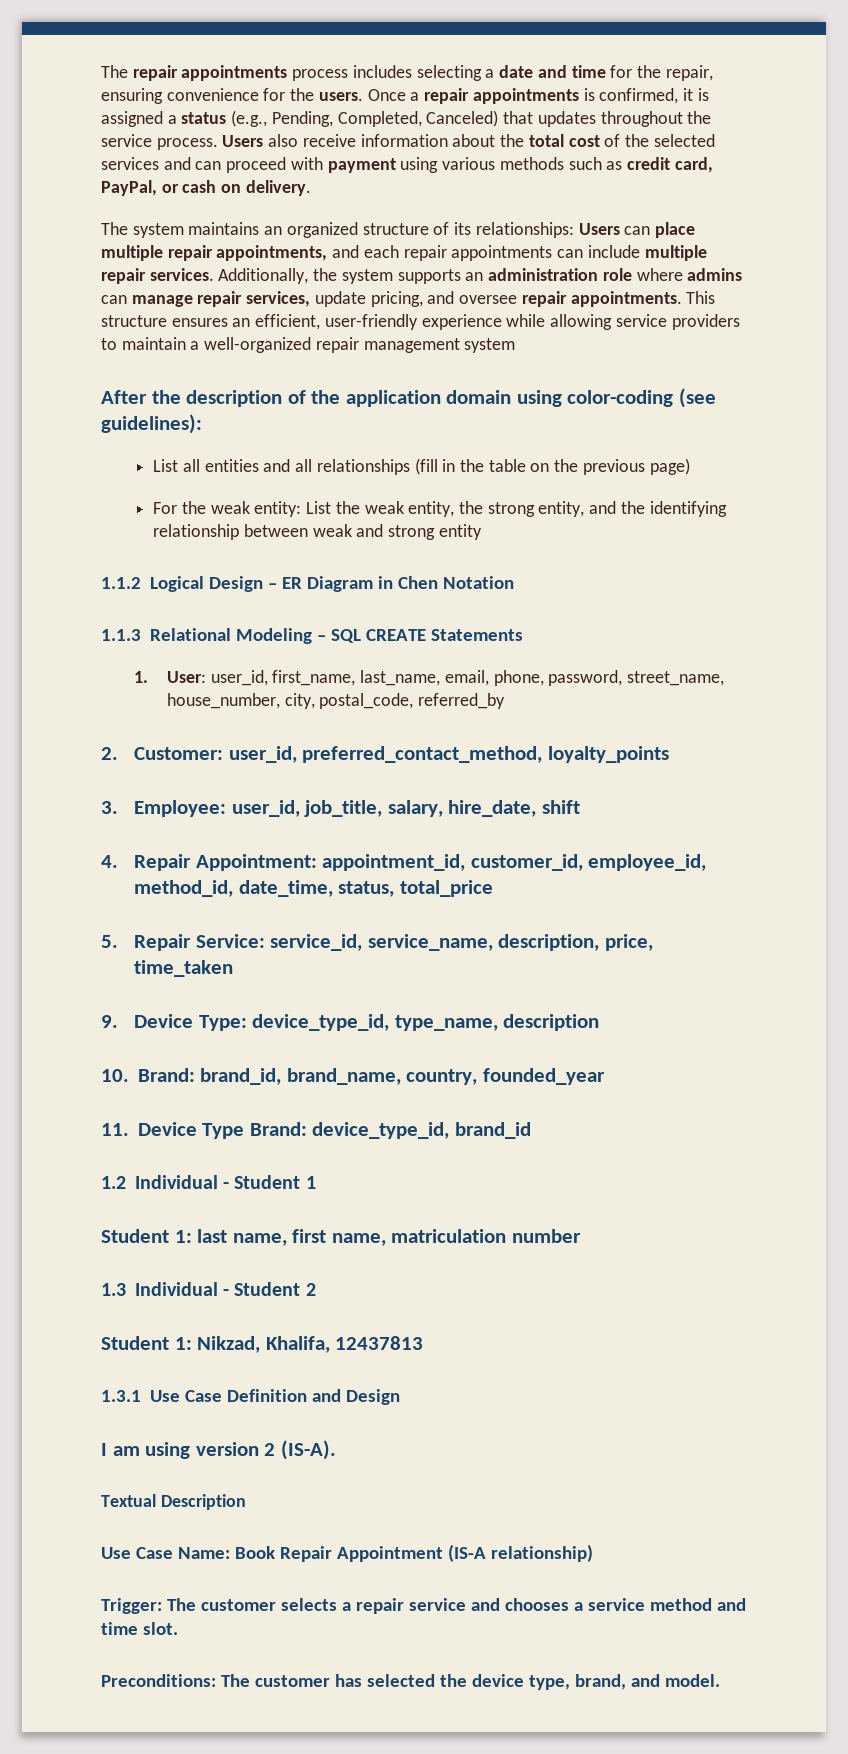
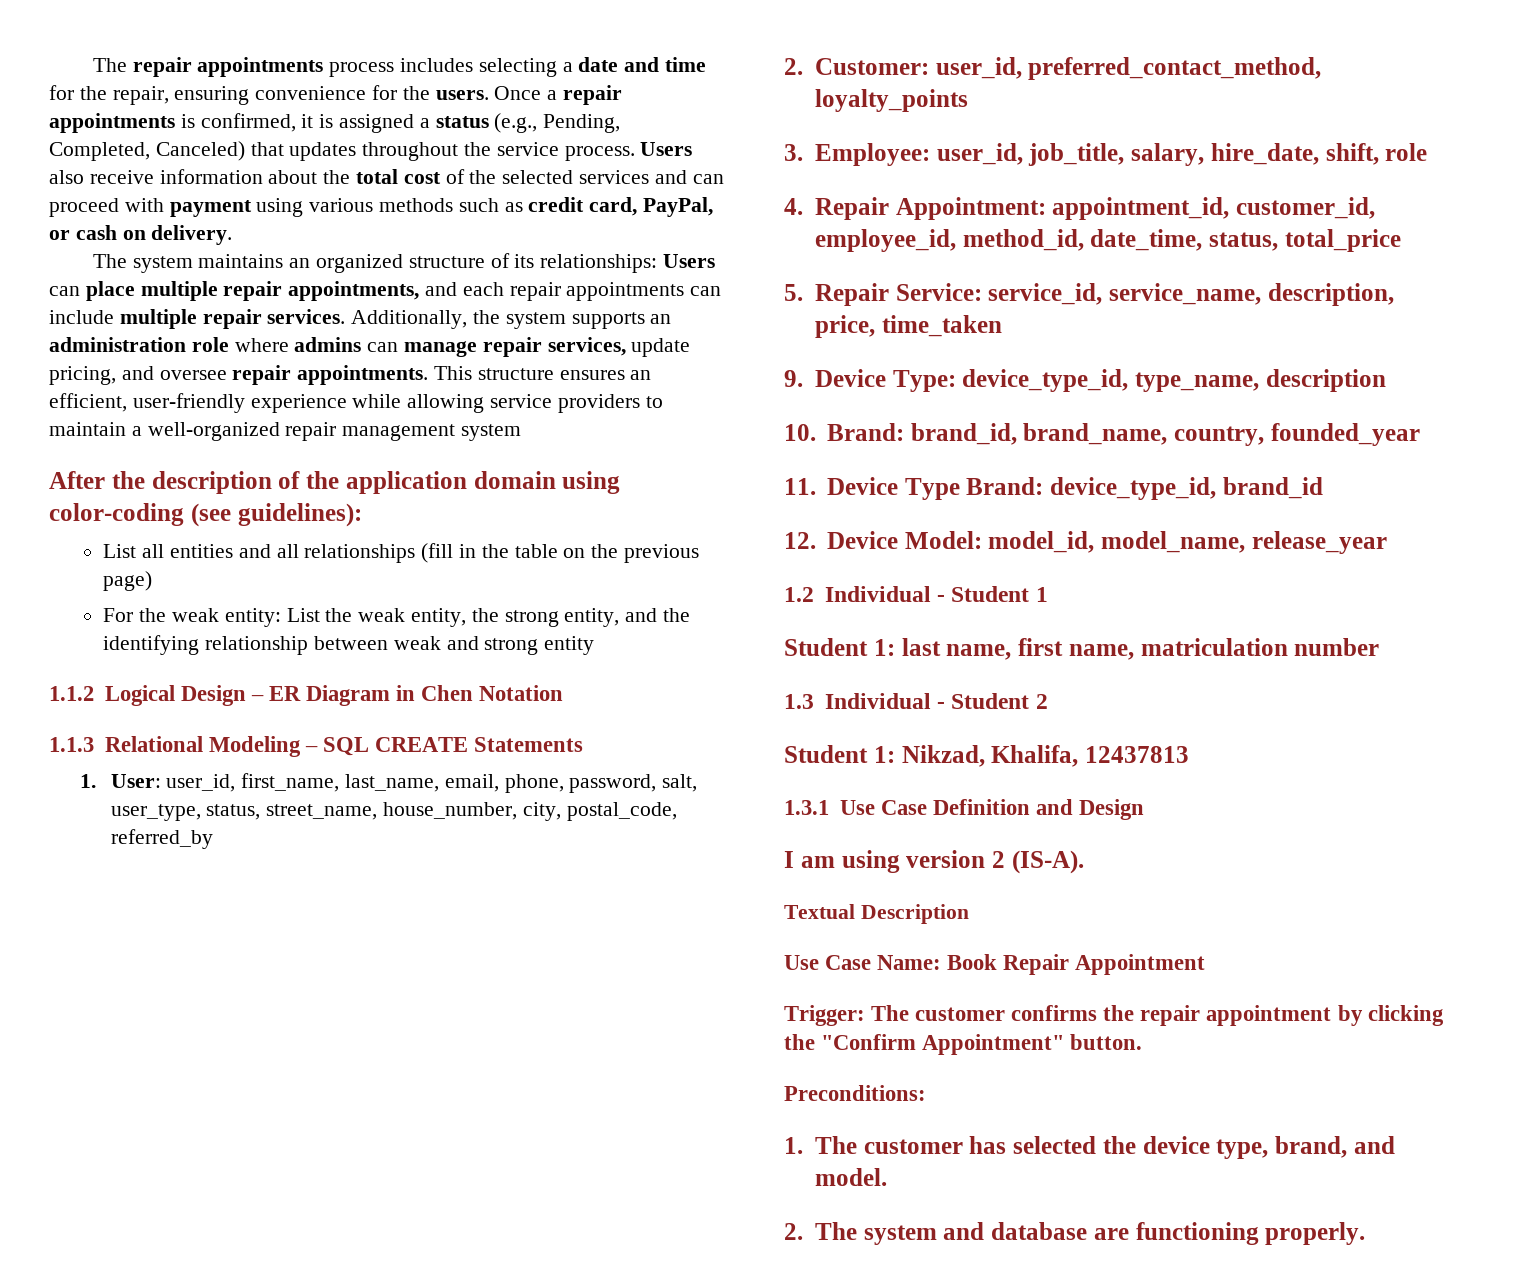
(623, 678) none -> [662,774,698,792] [110,804,261,821] salt, user_type, status,
[541,800,580,814] shift -> [1325,143,1428,165] shift, role
(531, 1130) none -> [784,531,1387,554] // 12. Device Model: model_id, model_name, release_year
[447,1544,593,1562] (IS-A relationship) -> (1206, 964) none
[280,1598,746,1614] [101,1622,178,1635] selects a repair service and chooses a service method and time slot. -> [1011,1005,1444,1026] [784,1034,1143,1055] confirms the repair appointment by clicking the "Confirm Appointment" button.
(216, 1680) none -> [784,1137,803,1154] // 1.
(720, 1680) none -> [784,1222,1366,1245] // 2. The system and database are functioning properly.

